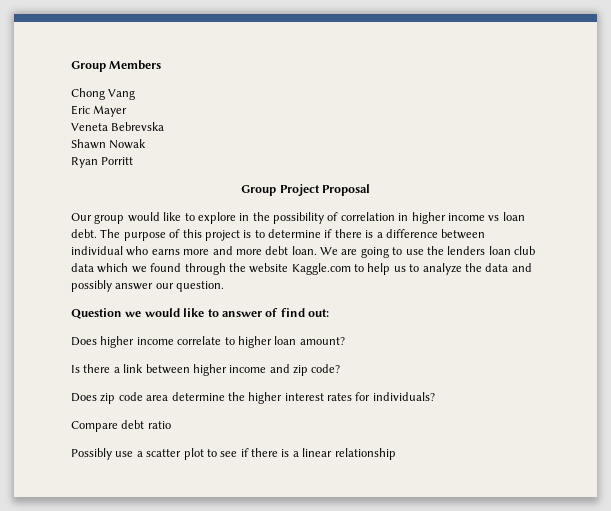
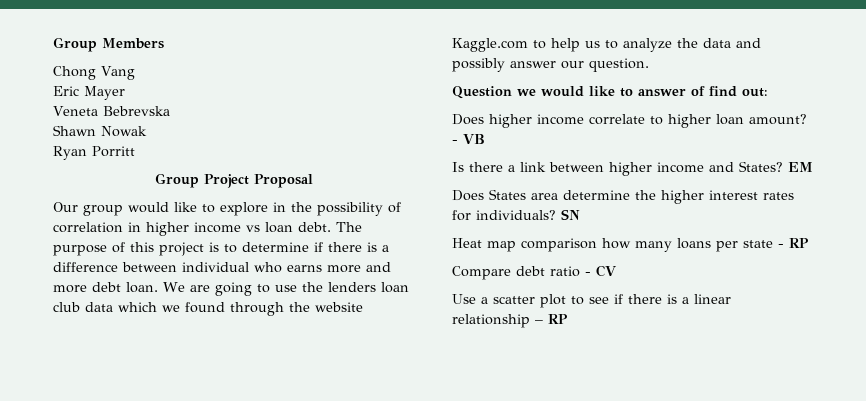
(345, 341) none -> [452,134,485,144] - VB
[293,364,341,376] [71,392,143,404] zip code? // Does zip code -> [739,161,813,172] [452,189,526,201] States? EM // Does States
(435, 396) none -> [561,209,580,220] [452,238,808,252] SN // Heat map comparison how many loans per state - RP
[71,448,134,460] // Possibly use -> [585,265,617,277] [452,294,476,304] - CV // Use
(396, 454) none -> [535,314,567,324] – RP

